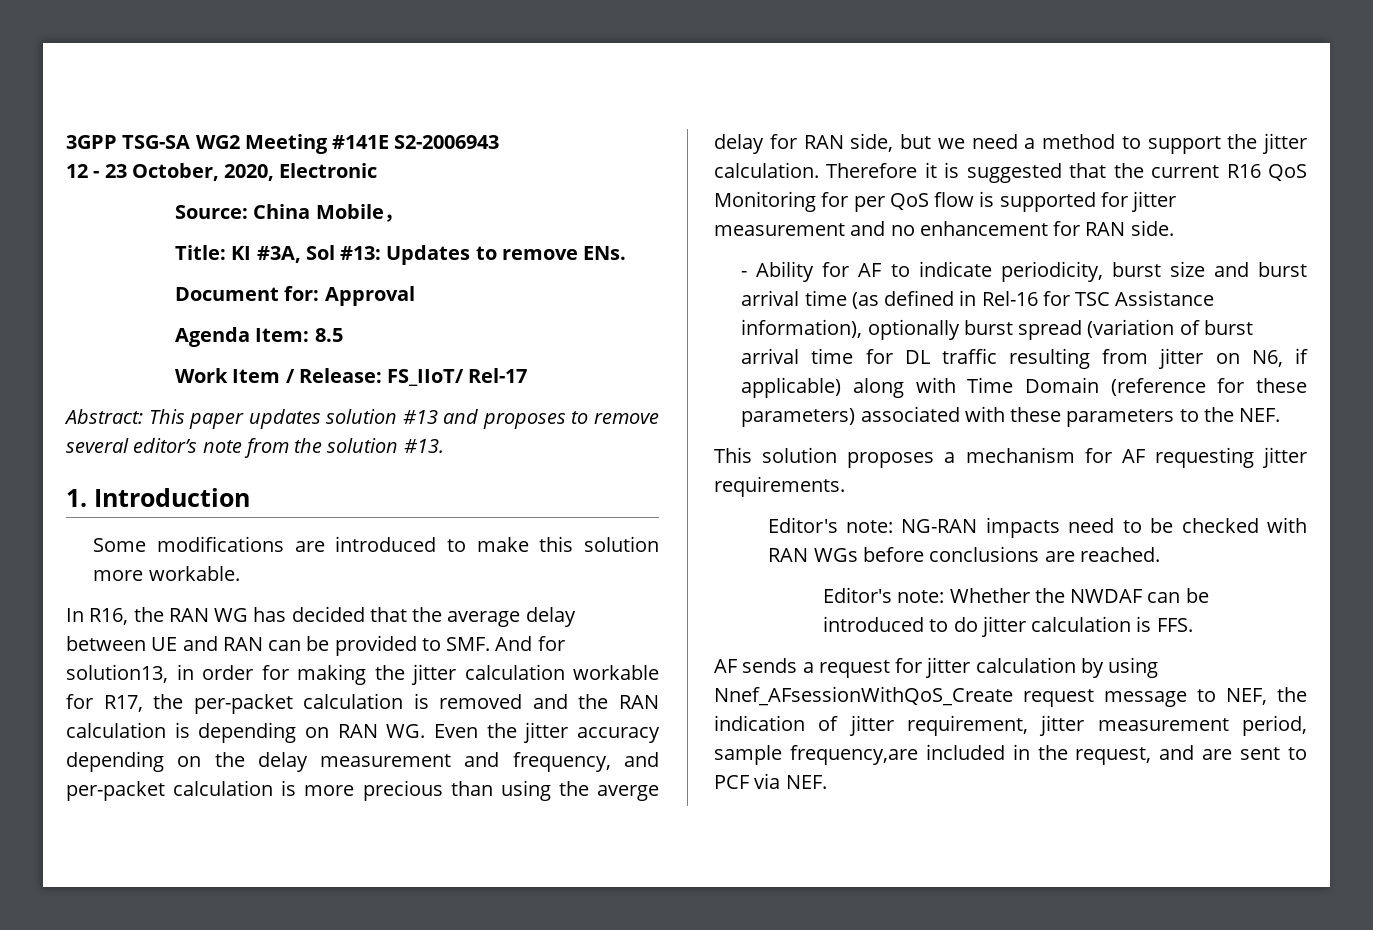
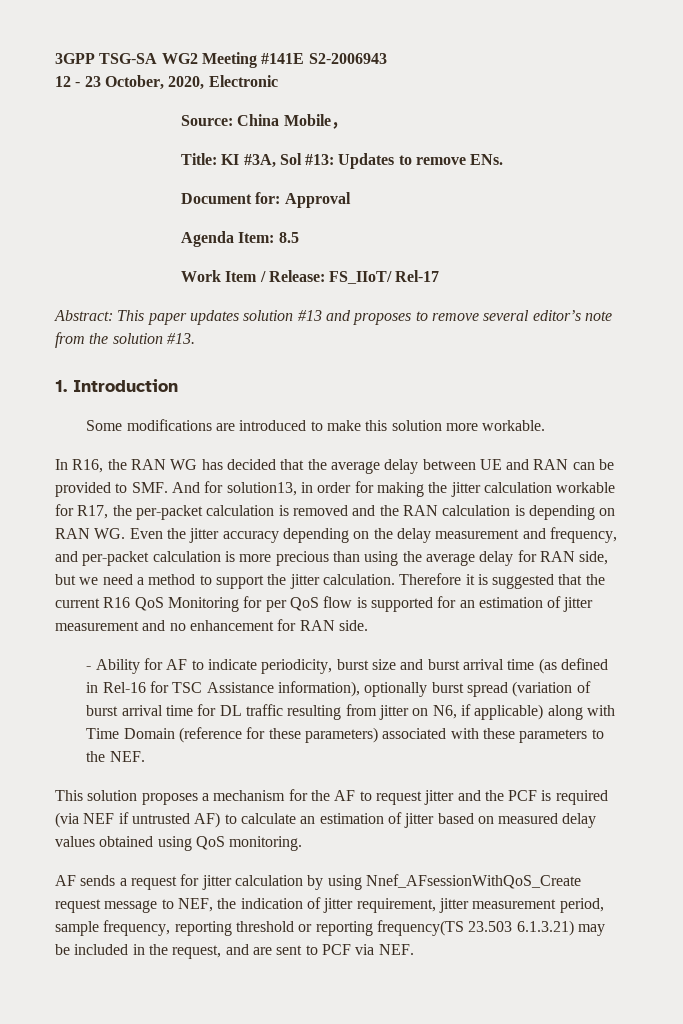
[597,785,659,801] averge -> [425,553,475,566] average
(1128, 199) none -> [459,596,562,608] an estimation of
[1121,447,1307,468] [714,476,845,497] [768,517,1307,538] [768,546,1160,562] [822,587,1209,603] [822,616,1193,637] AF requesting jitter requirements. // Editor's note: NG-RAN impacts need to be checked with RAN WGs before conclusions are reached. // Editor's note: Whether the NWDAF can be introduced to do jitter calculation is FFS. -> [310,790,608,805] [55,812,597,828] [55,836,303,851] the AF to request jitter and the PCF is required (via NEF if untrusted AF) to calculate an estimation of jitter based on measured delay values obtained using QoS monitoring.
[789,745,918,765] frequency,are -> [103,920,605,936] [55,944,70,955] frequency, reporting threshold or reporting frequency(TS 23.503 6.1.3.21) may be

